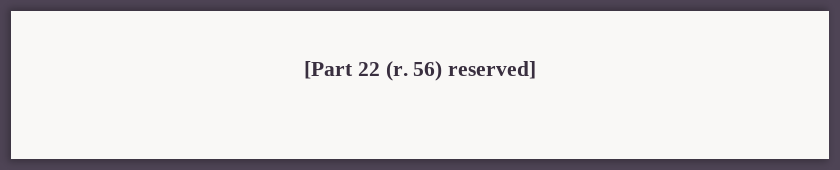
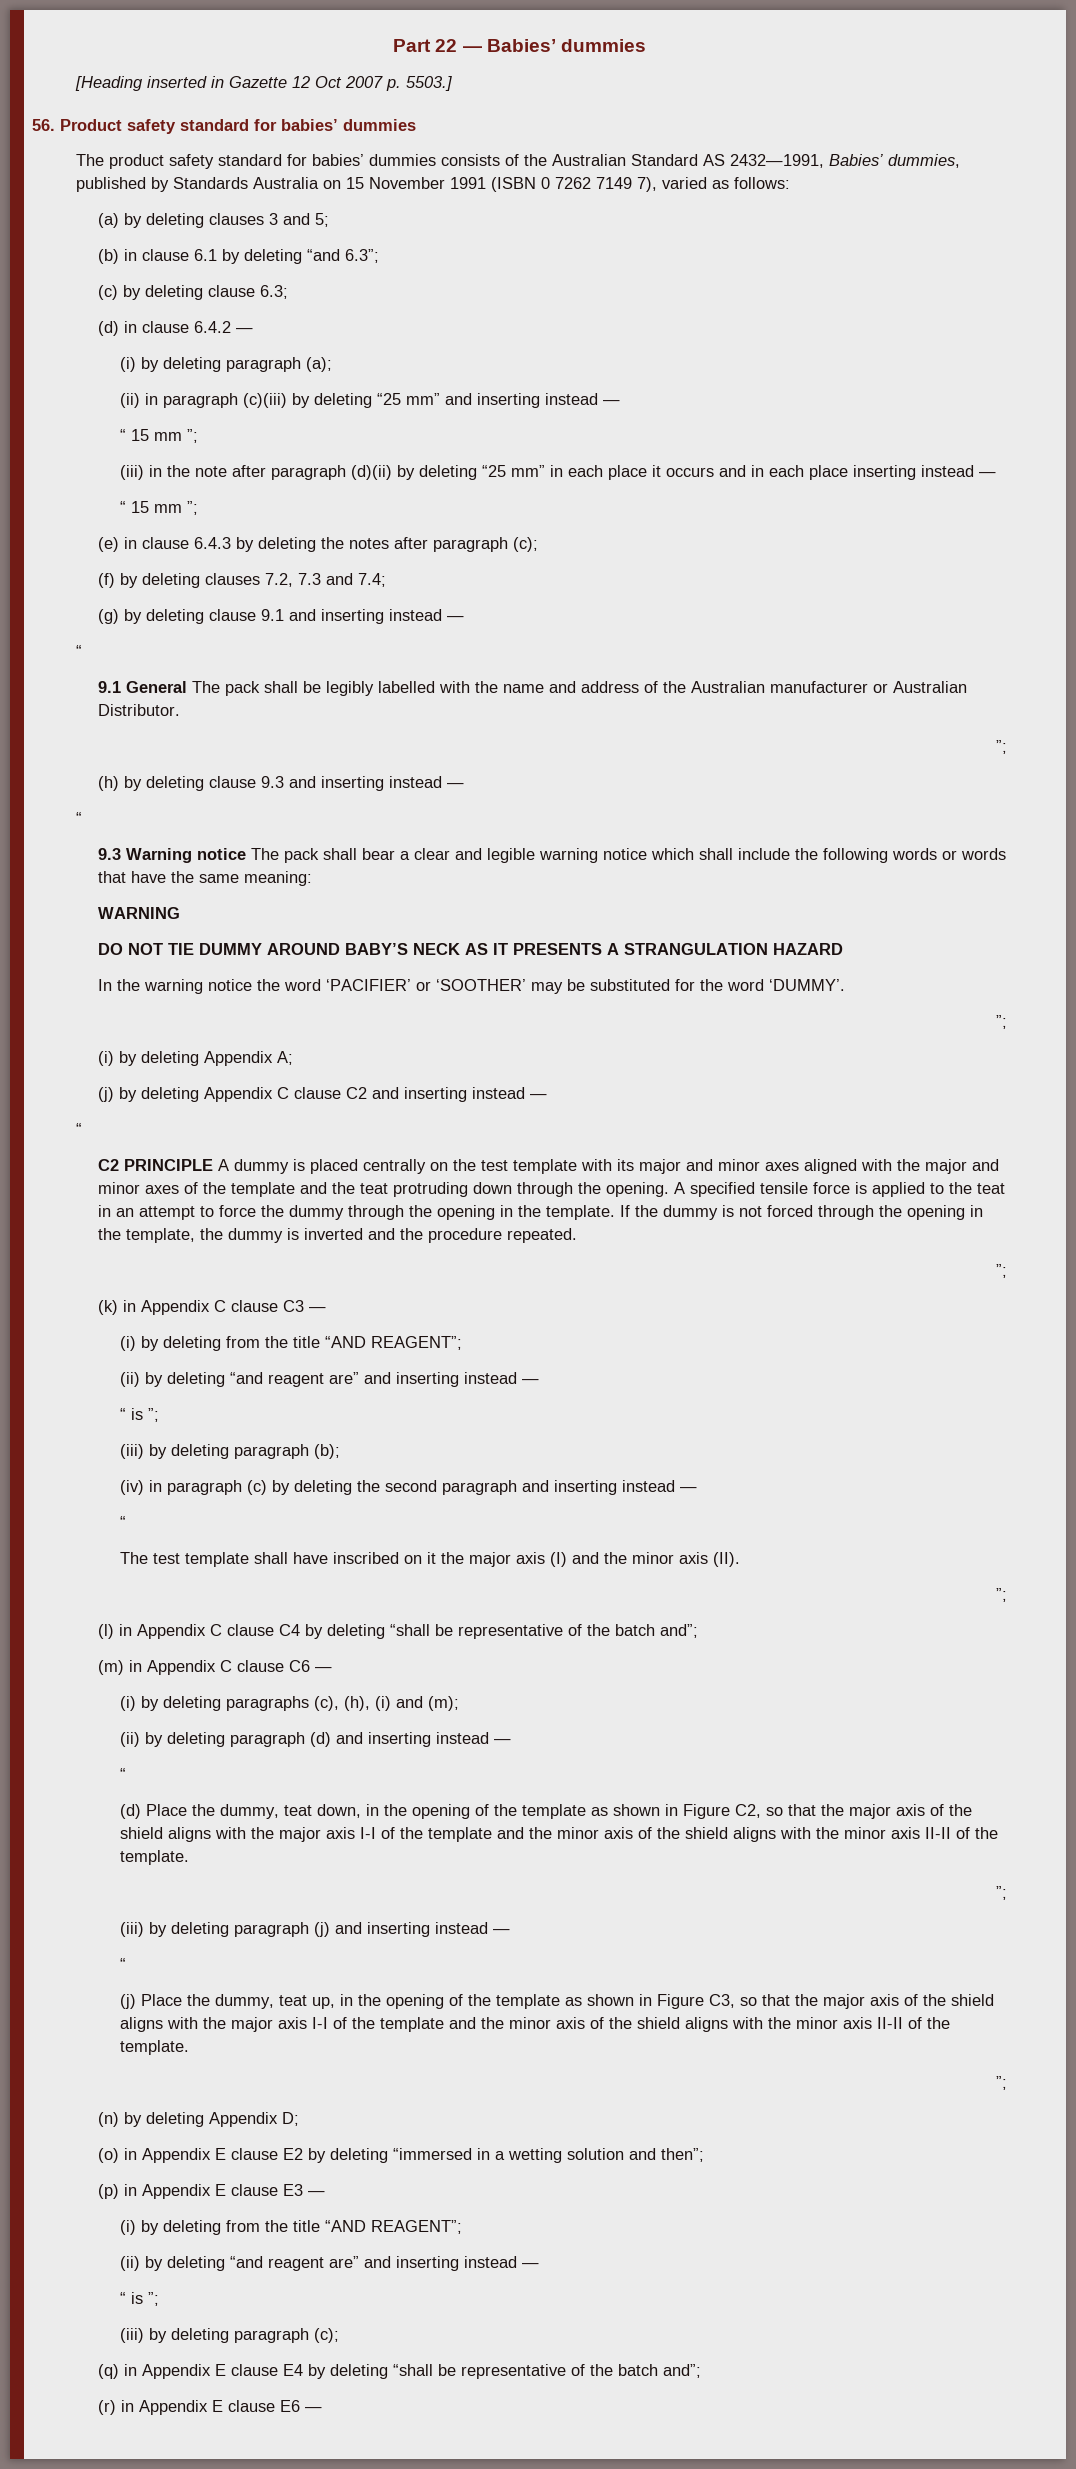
[303,61,537,81] [Part 22 (r. 56) reserved] -> [393,39,646,52] [74,76,452,91] [32,119,416,134] [75,154,960,169] [75,177,790,192] [97,213,329,228] [97,249,379,264] [97,285,288,300] [97,321,253,336] [119,357,332,372] [119,393,620,408] [119,429,198,443] [119,465,996,480] [119,501,198,515] [97,537,538,552] [97,573,386,588] [97,609,464,624] [75,645,82,657] [97,681,967,696] [97,704,180,716] [996,740,1007,754] [97,776,464,791] [75,812,82,824] [97,848,1006,863] [97,871,312,886] [97,907,180,919] [97,943,843,955] [97,979,845,994] [996,1015,1007,1029] [97,1051,293,1066] [97,1087,547,1102] [75,1123,82,1135] [97,1159,999,1174] [97,1182,1005,1197] [97,1205,983,1220] [97,1228,577,1243] [996,1264,1007,1278] [97,1300,326,1315] [119,1336,462,1351] [119,1372,539,1387] [119,1408,159,1422] [119,1444,340,1459] [119,1480,697,1495] [119,1516,126,1528] [119,1552,740,1567] [996,1588,1007,1602] [97,1624,698,1639] [97,1660,332,1675] [119,1696,459,1711] [119,1732,511,1747] [119,1768,126,1780] [119,1804,972,1819] [119,1827,998,1842] [119,1850,189,1865] [996,1886,1007,1900] [119,1922,510,1937] [119,1958,126,1970] [119,1994,994,2009] [119,2017,950,2032] [119,2040,189,2055] [996,2076,1007,2090] [97,2112,299,2127] [97,2148,704,2163] [97,2184,325,2199] [119,2220,462,2235] [119,2256,539,2271] [119,2292,159,2306] [119,2328,339,2343] [97,2364,701,2379] [97,2400,322,2415] Part 22 — Babies’ dummies // [Heading inserted in Gazette 12 Oct 2007 p. 5503.] // 56. Product safety standard for babies’ dummies // The product safety standard for babies’ dummies consists of the Australian Standard AS 2432—1991, Babies’ dummies, published by Standards Australia on 15 November 1991 (ISBN 0 7262 7149 7), varied as follows: // (a) by deleting clauses 3 and 5; // (b) in clause 6.1 by deleting “and 6.3”; // (c) by deleting clause 6.3; // (d) in clause 6.4.2 — // (i) by deleting paragraph (a); // (ii) in paragraph (c)(iii) by deleting “25 mm” and inserting instead — // “ 15 mm ”; // (iii) in the note after paragraph (d)(ii) by deleting “25 mm” in each place it occurs and in each place inserting instead — // “ 15 mm ”; // (e) in clause 6.4.3 by deleting the notes after paragraph (c); // (f) by deleting clauses 7.2, 7.3 and 7.4; // (g) by deleting clause 9.1 and inserting instead — // “ // 9.1 General The pack shall be legibly labelled with the name and address of the Australian manufacturer or Australian Distributor. // ”; // (h) by deleting clause 9.3 and inserting instead — // “ // 9.3 Warning notice The pack shall bear a clear and legible warning notice which shall include the following words or words that have the same meaning: // WARNING // DO NOT TIE DUMMY AROUND BABY’S NECK AS IT PRESENTS A STRANGULATION HAZARD // In the warning notice the word ‘PACIFIER’ or ‘SOOTHER’ may be substituted for the word ‘DUMMY’. // ”; // (i) by deleting Appendix A; // (j) by deleting Appendix C clause C2 and inserting instead — // “ // C2 PRINCIPLE A dummy is placed centrally on the test template with its major and minor axes aligned with the major and minor axes of the template and the teat protruding down through the opening. A specified tensile force is applied to the teat in an attempt to force the dummy through the opening in the template. If the dummy is not forced through the opening in the template, the dummy is inverted and the procedure repeated. // ”; // (k) in Appendix C clause C3 — // (i) by deleting from the title “AND REAGENT”; // (ii) by deleting “and reagent are” and inserting instead — // “ is ”; // (iii) by deleting paragraph (b); // (iv) in paragraph (c) by deleting the second paragraph and inserting instead — // “ // The test template shall have inscribed on it the major axis (I) and the minor axis (II). // ”; // (l) in Appendix C clause C4 by deleting “shall be representative of the batch and”; // (m) in Appendix C clause C6 — // (i) by deleting paragraphs (c), (h), (i) and (m); // (ii) by deleting paragraph (d) and inserting instead — // “ // (d) Place the dummy, teat down, in the opening of the template as shown in Figure C2, so that the major axis of the shield aligns with the major axis I-I of the template and the minor axis of the shield aligns with the minor axis II-II of the template. // ”; // (iii) by deleting paragraph (j) and inserting instead — // “ // (j) Place the dummy, teat up, in the opening of the template as shown in Figure C3, so that the major axis of the shield aligns with the major axis I-I of the template and the minor axis of the shield aligns with the minor axis II-II of the template. // ”; // (n) by deleting Appendix D; // (o) in Appendix E clause E2 by deleting “immersed in a wetting solution and then”; // (p) in Appendix E clause E3 — // (i) by deleting from the title “AND REAGENT”; // (ii) by deleting “and reagent are” and inserting instead — // “ is ”; // (iii) by deleting paragraph (c); // (q) in Appendix E clause E4 by deleting “shall be representative of the batch and”; // (r) in Appendix E clause E6 —

